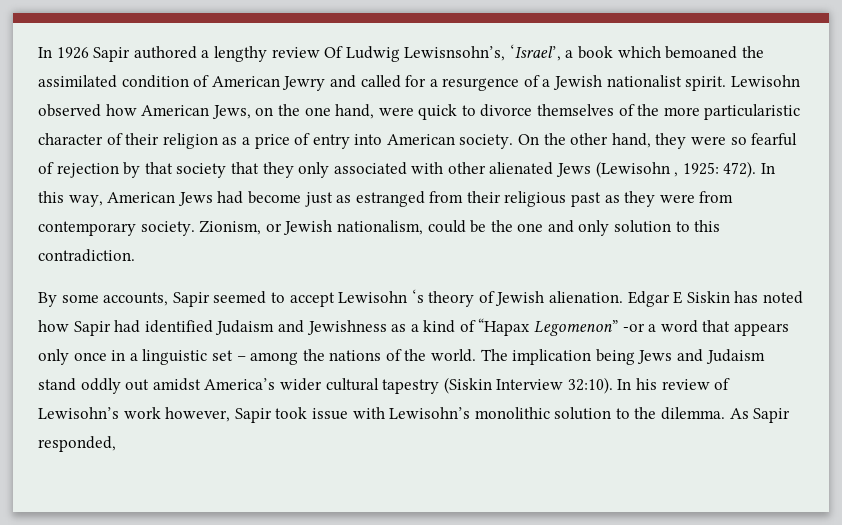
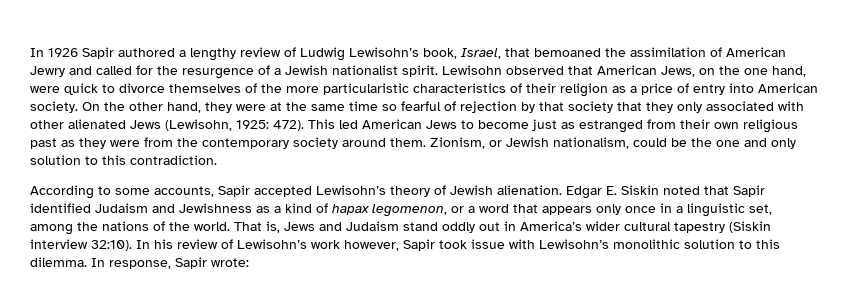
[324,44,764,62] [38,75,189,88] Of Ludwig Lewisnsohn’s, ‘Israel’, a book which bemoaned the assimilated condition -> [284,47,706,61] of Ludwig Lewisohn’s book, Israel, that bemoaned the assimilation
[429,79,438,87] a -> [157,66,178,75] the
[105,104,137,116] how -> [568,66,593,75] that
[38,133,103,145] character -> [413,83,506,93] characteristics
(727, 140) none -> [270,101,378,111] at the same time
[595,161,776,178] [38,191,103,207] (Lewisohn , 1925: 472). In this way, -> [165,119,358,131] (Lewisohn, 1925: 472). This led
[217,191,244,204] had -> [461,120,474,129] to
(501, 197) none -> [714,122,739,129] own
[38,221,195,236] contemporary society. -> [177,137,426,149] the contemporary society around them.
[38,292,57,307] By -> [30,185,111,199] According to
[213,289,424,307] seemed to accept Lewisohn ‘s -> [254,185,386,197] accepted Lewisohn’s
[673,291,804,304] [38,320,141,336] E Siskin has noted how Sapir had -> [606,185,765,197] E. Siskin noted that Sapir
[478,318,645,336] “Hapax Legomenon” -or -> [332,204,464,217] hapax legomenon, or
[211,350,246,361] set – -> [749,204,772,215] set,
[480,349,635,365] The implication being -> [234,221,280,233] That is,
[152,378,201,391] amidst -> [504,221,516,231] in
[496,379,564,390] Interview -> [30,239,88,249] interview
[634,407,791,423] [38,436,116,452] the dilemma. As Sapir responded, -> [756,239,780,249] [30,257,249,269] this dilemma. In response, Sapir wrote:

